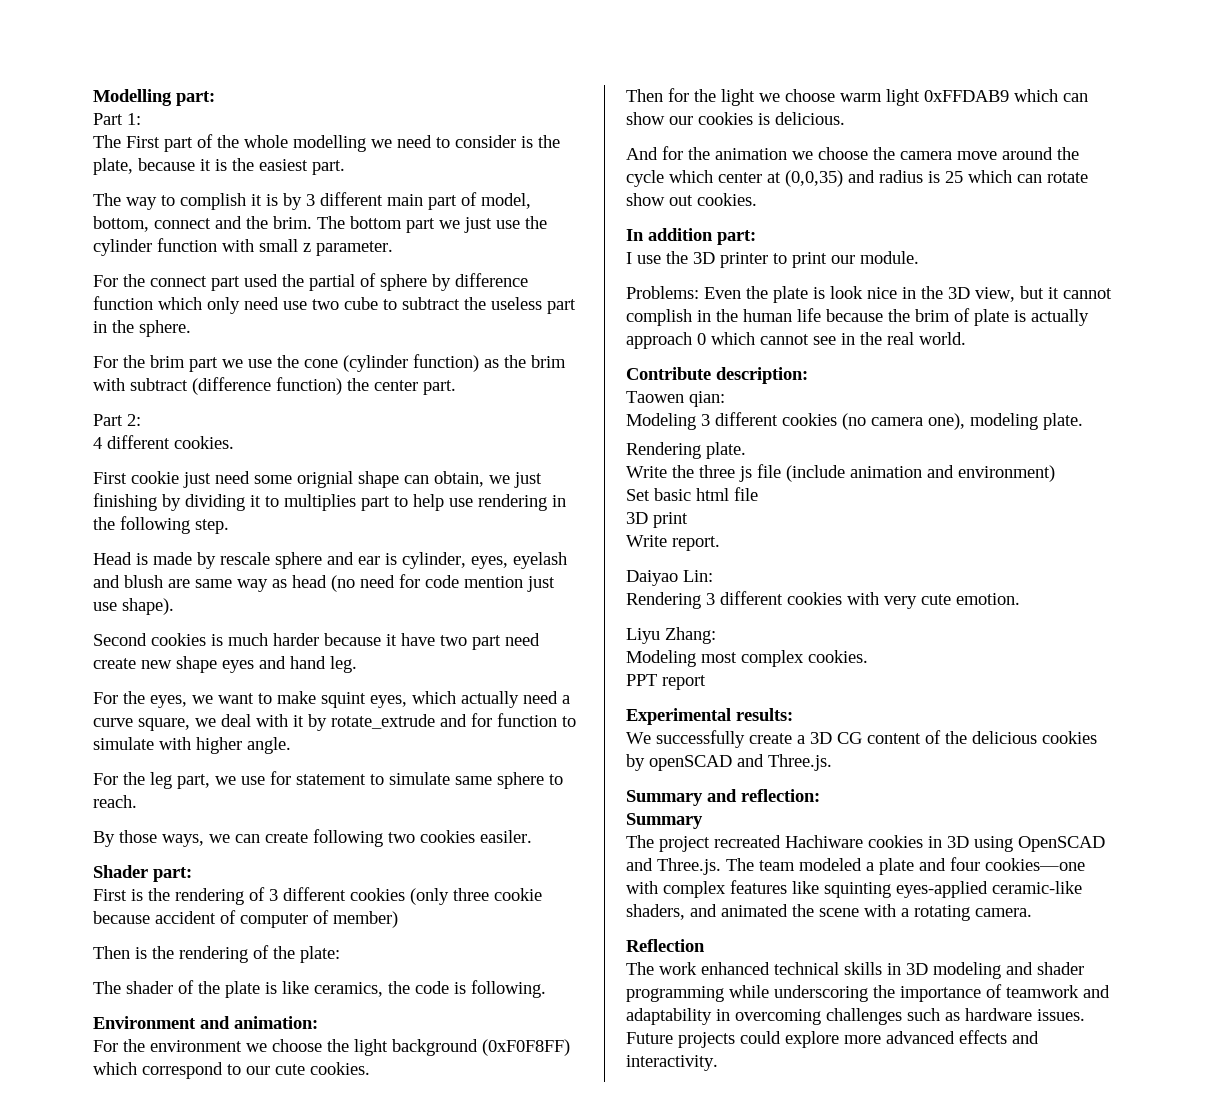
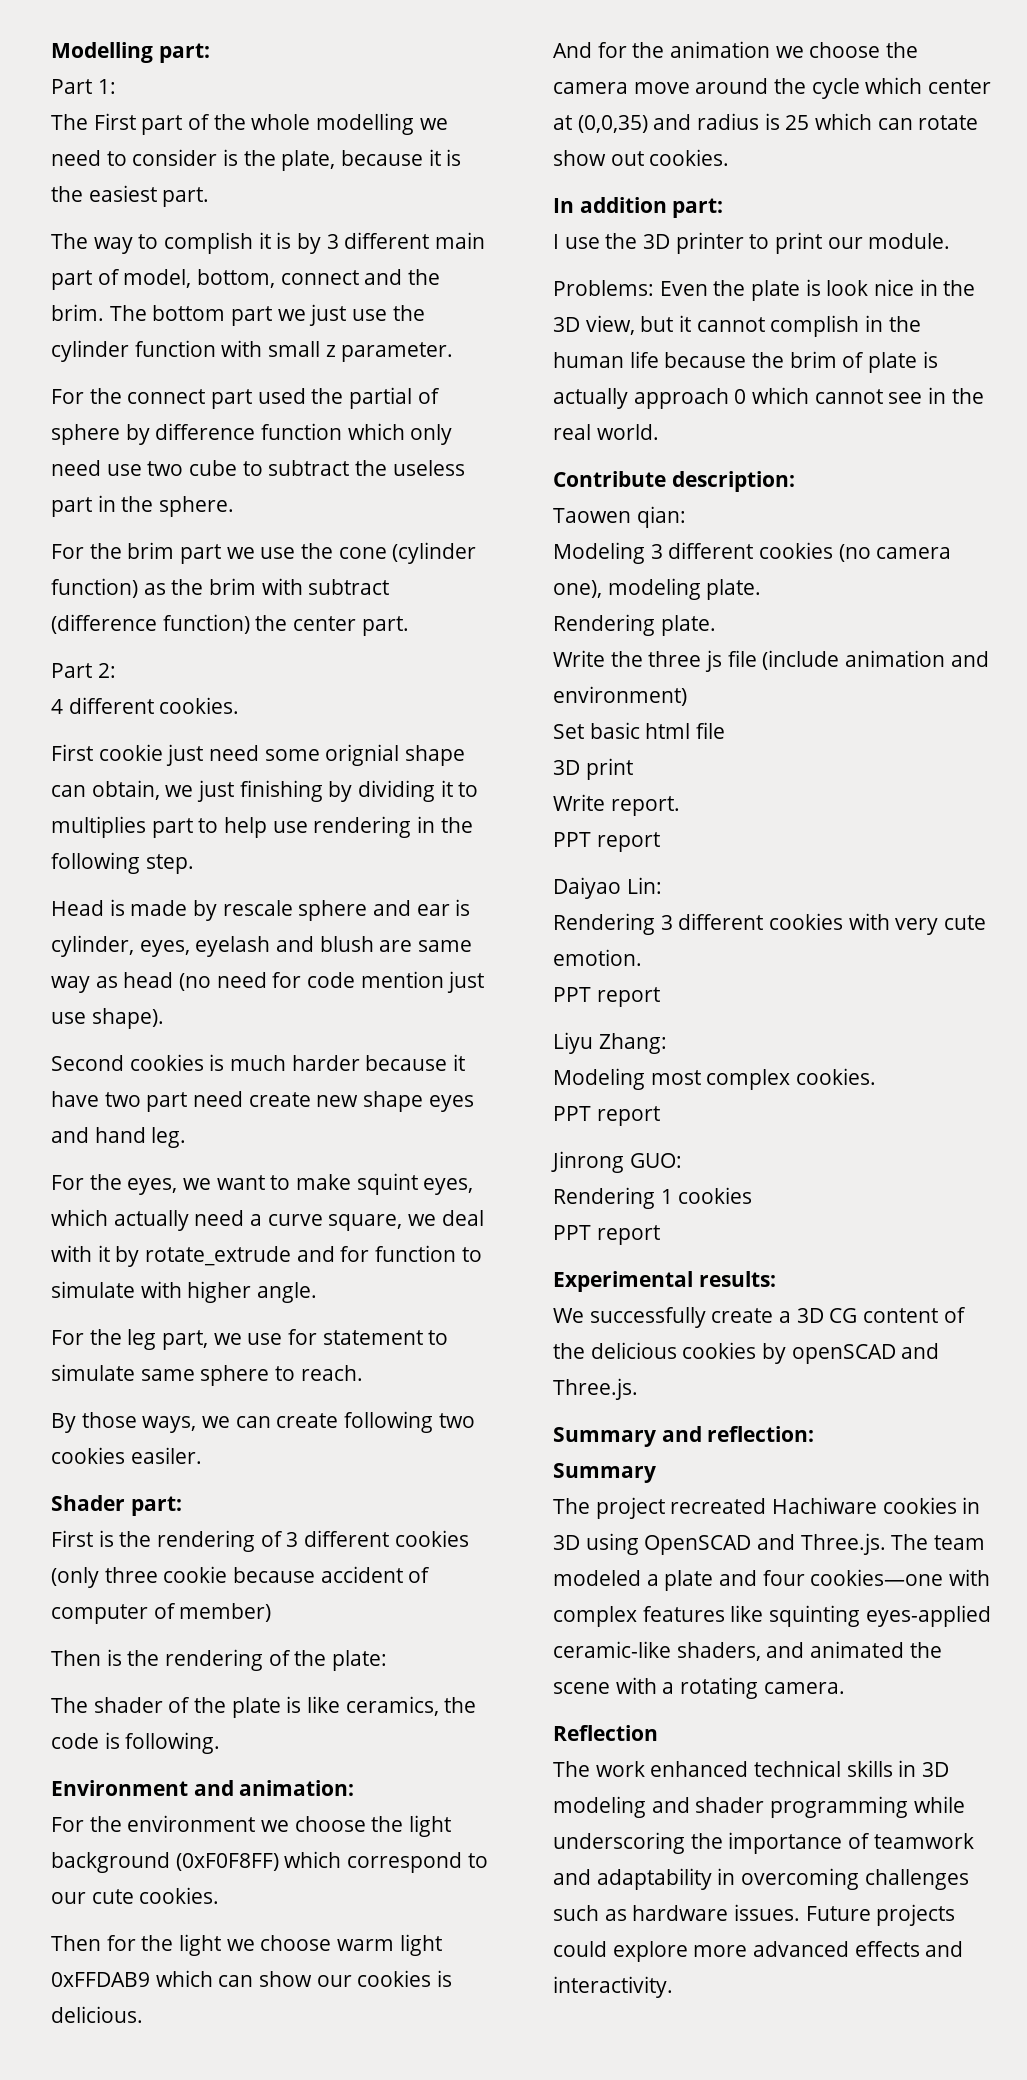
(720, 543) none -> [553,832,660,852] // PPT report
(1020, 599) none -> [553,987,660,1007] // PPT report
(706, 682) none -> [551,1151,682,1173] [553,1187,753,1209] [553,1225,660,1245] // Jinrong GUO: // Rendering 1 cookies // PPT report

